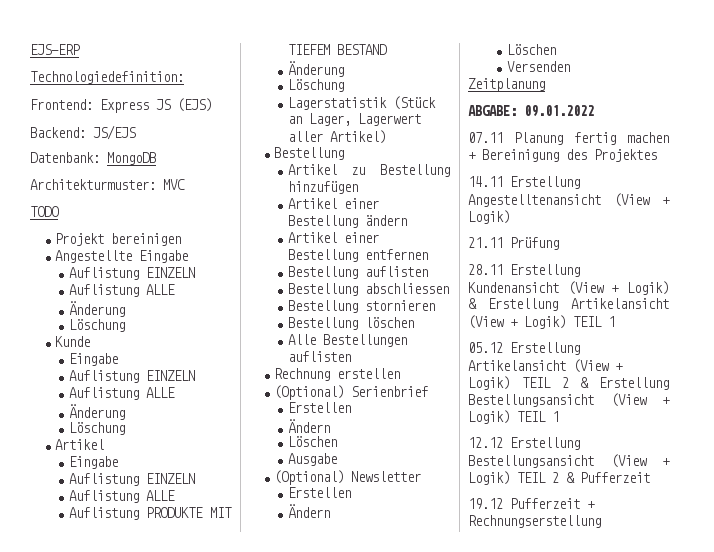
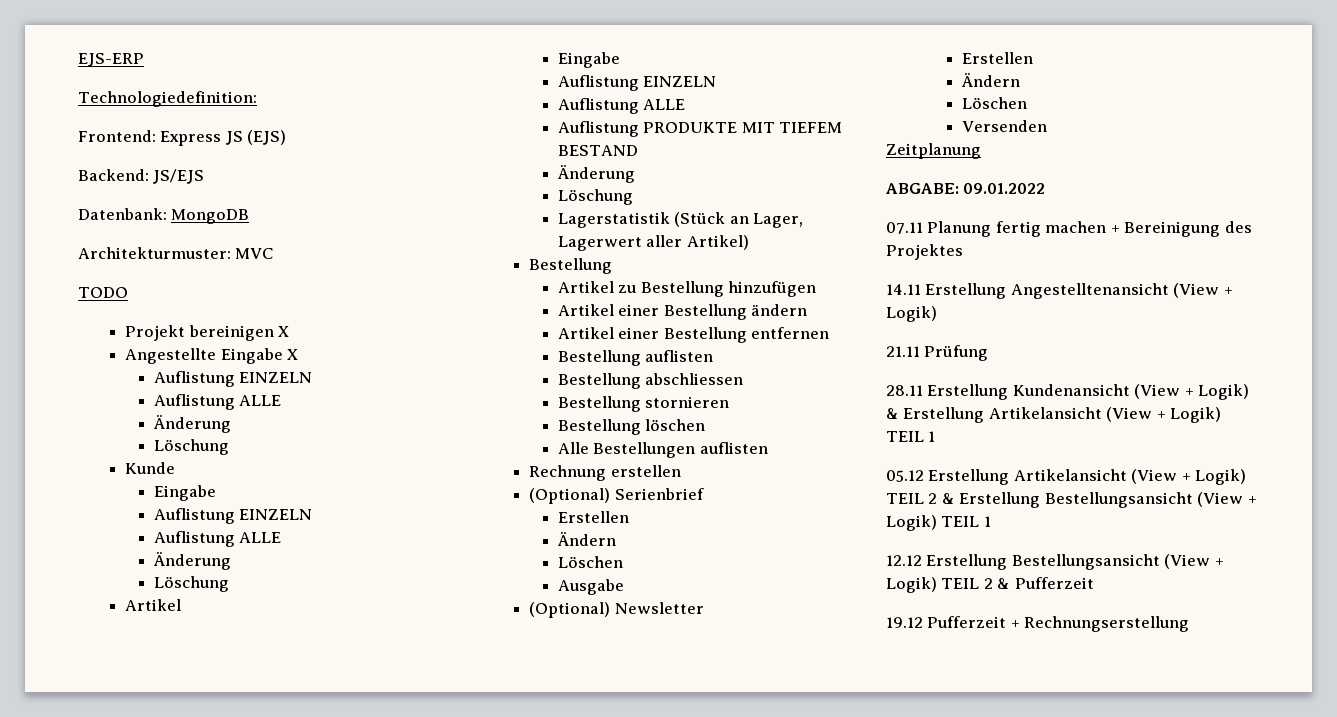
(182, 239) none -> [277,326,289,337] X
(189, 256) none -> [286,349,298,360] X

